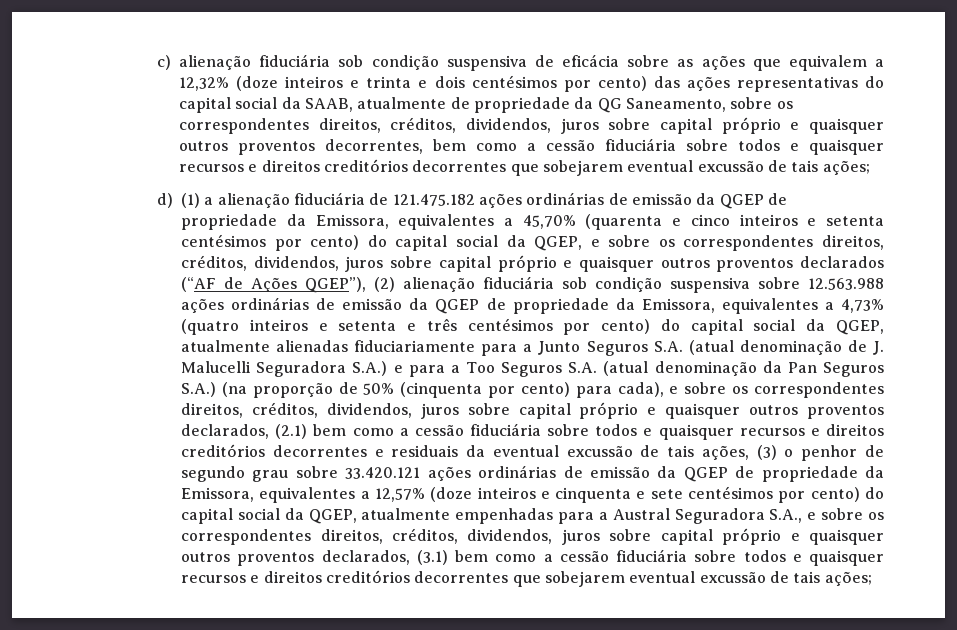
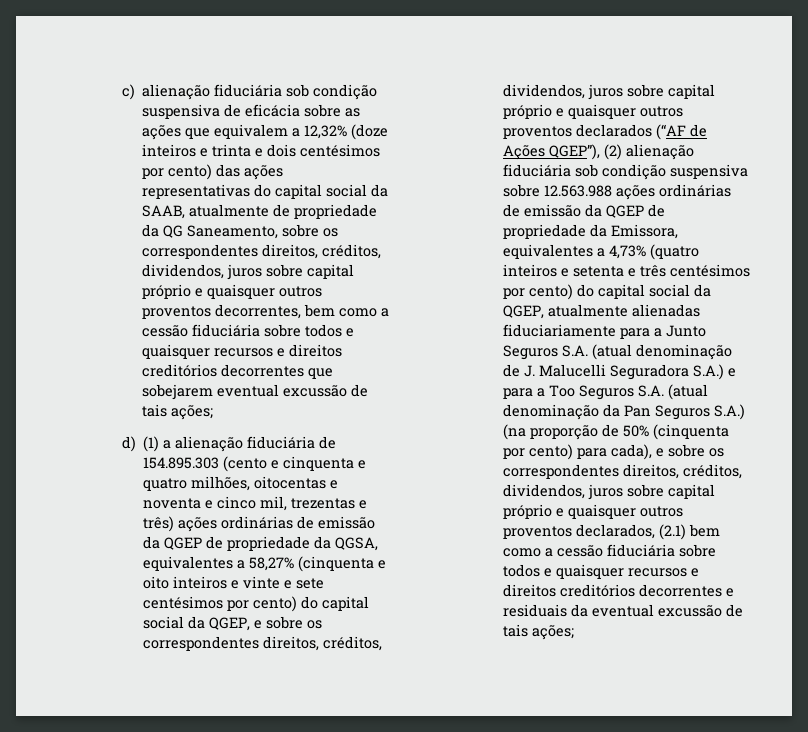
[392,192,787,209] [181,214,885,230] 121.475.182 ações ordinárias de emissão da QGEP de propriedade da Emissora, equivalentes a 45,70% (quarenta e cinco inteiros e setenta -> [143,456,367,472] [143,476,339,491] [143,496,368,511] [143,516,376,532] [143,536,379,551] [143,556,387,572] [143,576,325,589] 154.895.303 (cento e cinquenta e quatro milhões, oitocentas e noventa e cinco mil, trezentas e três) ações ordinárias de emissão da QGEP de propriedade da QGSA, equivalentes a 58,27% (cinquenta e oito inteiros e vinte e sete
[701,445,885,461] [181,465,885,482] [181,486,885,503] [181,508,885,524] [181,528,884,545] [181,549,884,566] [181,570,821,587] ações, (3) o penhor de segundo grau sobre 33.420.121 ações ordinárias de emissão da QGEP de propriedade da Emissora, equivalentes a 12,57% (doze inteiros e cinquenta e sete centésimos por cento) do capital social da QGEP, atualmente empenhadas para a Austral Seguradora S.A., e sobre os correspondentes direitos, créditos, dividendos, juros sobre capital próprio e quaisquer outros proventos declarados, (3.1) bem como a cessão fiduciária sobre todos e quaisquer recursos e direitos creditórios decorrentes que sobejarem eventual excussão de tais -> (529, 630) none

